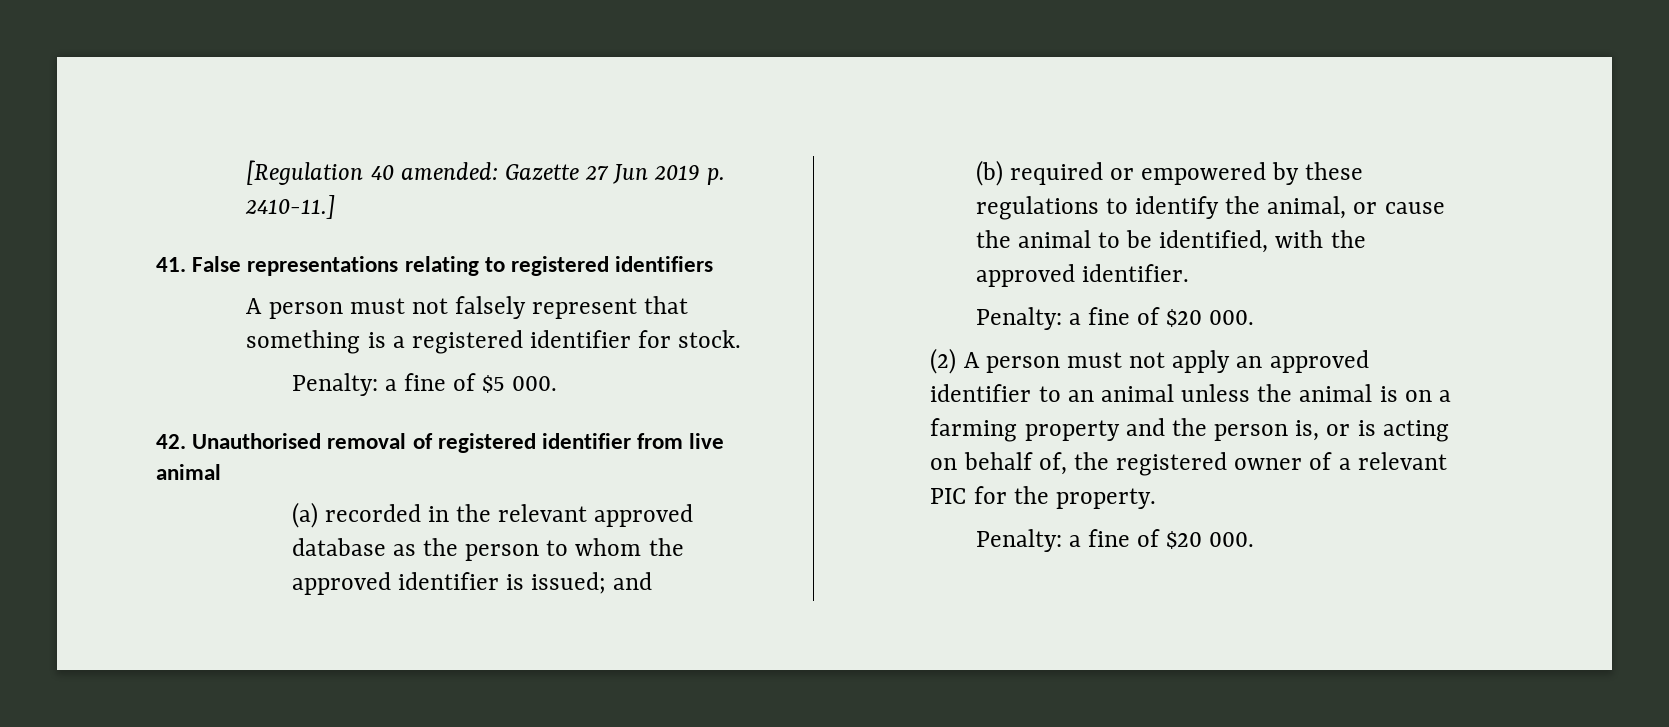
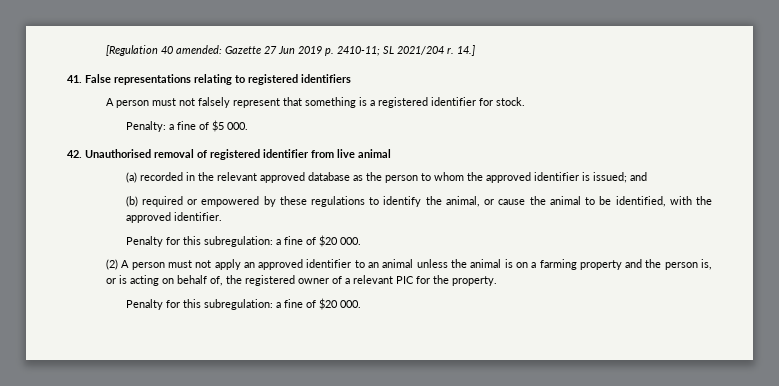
[245,195,336,219] 2410-11.] -> [337,45,476,56] 2410-11; SL 2021/204 r. 14.]
[975,307,1062,330] Penalty: -> [125,236,273,247] Penalty for this subregulation:
[975,529,1062,552] Penalty: -> [125,299,273,310] Penalty for this subregulation:

